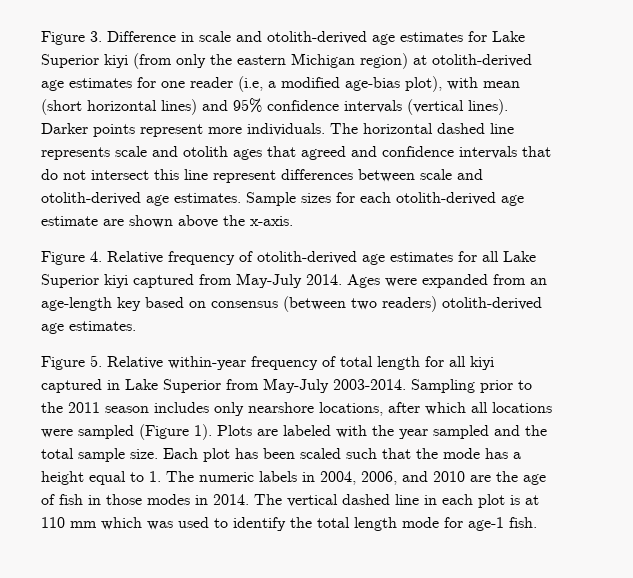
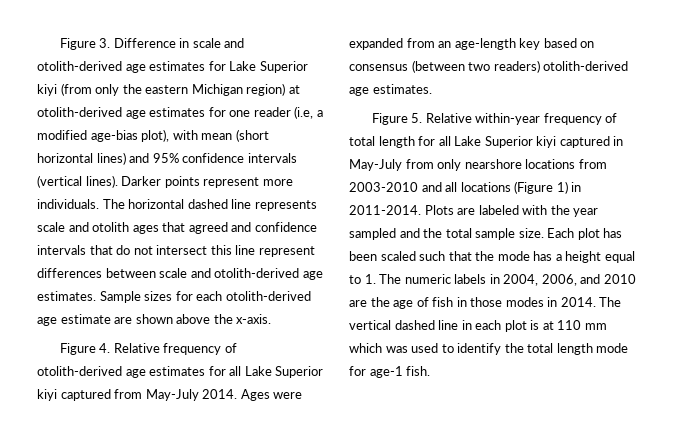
(466, 361) none -> [454,136,533,148] Lake Superior
[125,378,532,393] [41,402,552,416] [41,424,212,440] Lake Superior from May-July 2003-2014. Sampling prior to the 2011 season includes only nearshore locations, after which all locations were sampled (Figure 1). -> [349,159,607,171] [349,181,582,194] [349,205,421,215] May-July from only nearshore locations from 2003-2010 and all locations (Figure 1) in 2011-2014.

